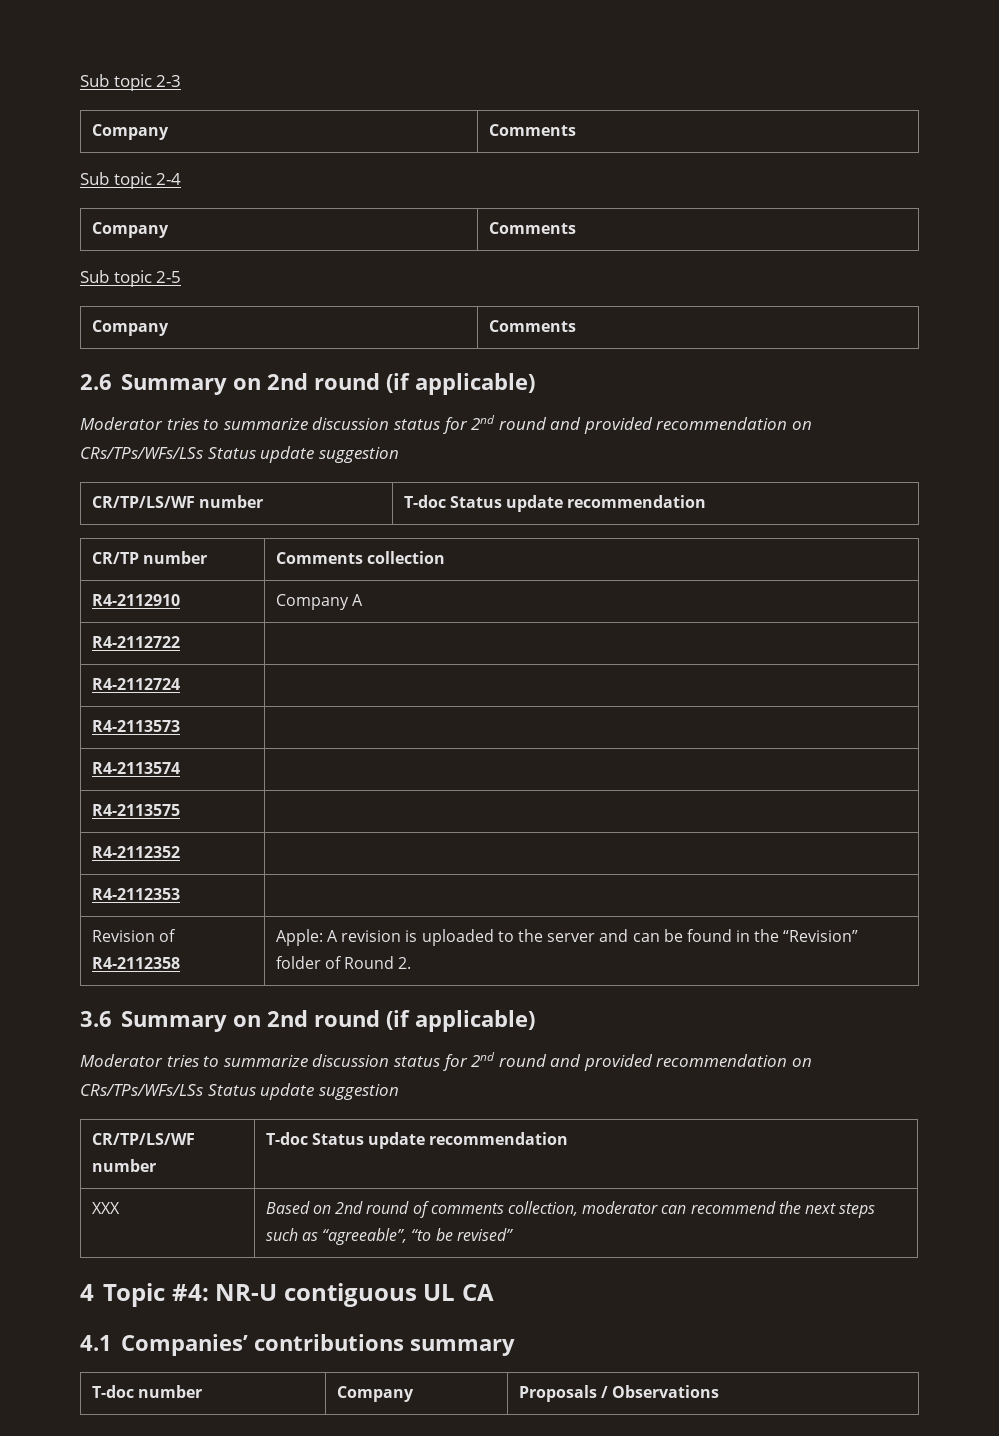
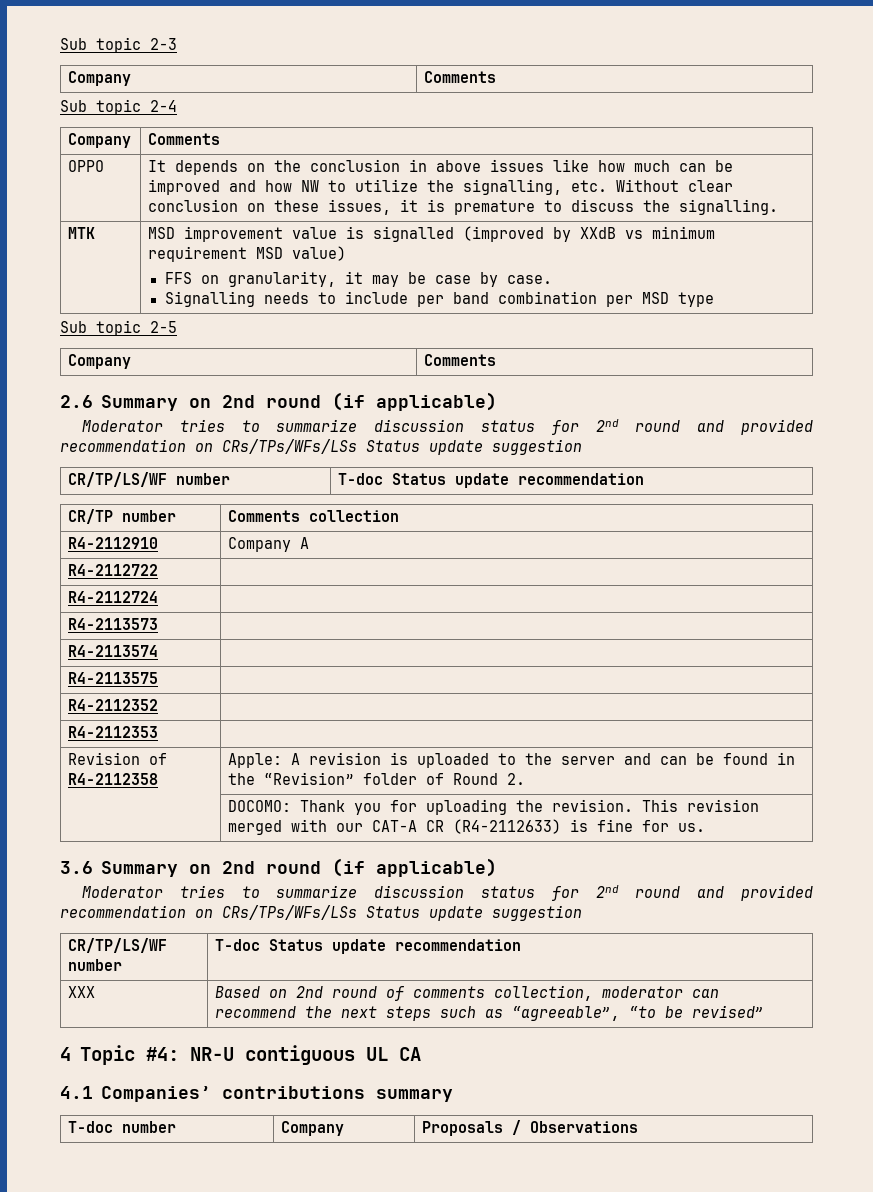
(576, 228) none -> [68,160,105,172] [148,159,734,175] [148,179,734,195] [148,199,779,215] [68,227,96,239] [148,226,716,242] [148,246,347,262] [164,271,552,287] [164,291,714,307] // OPPO | It depends on the conclusion in above issues like how much can be improved and how NW to utilize the signalling, etc. Without clear conclusion on these issues, it is premature to discuss the signalling. // MTK | MSD improvement value is signalled (improved by XXdB vs minimum requirement MSD value) // FFS on granularity, it may be case by case. // Signalling needs to include per band combination per MSD type
(412, 963) none -> [228,799,760,815] [228,819,706,835] // | DOCOMO: Thank you for uploading the revision. This revision merged with our CAT-A CR (R4-2112633) is fine for us.

